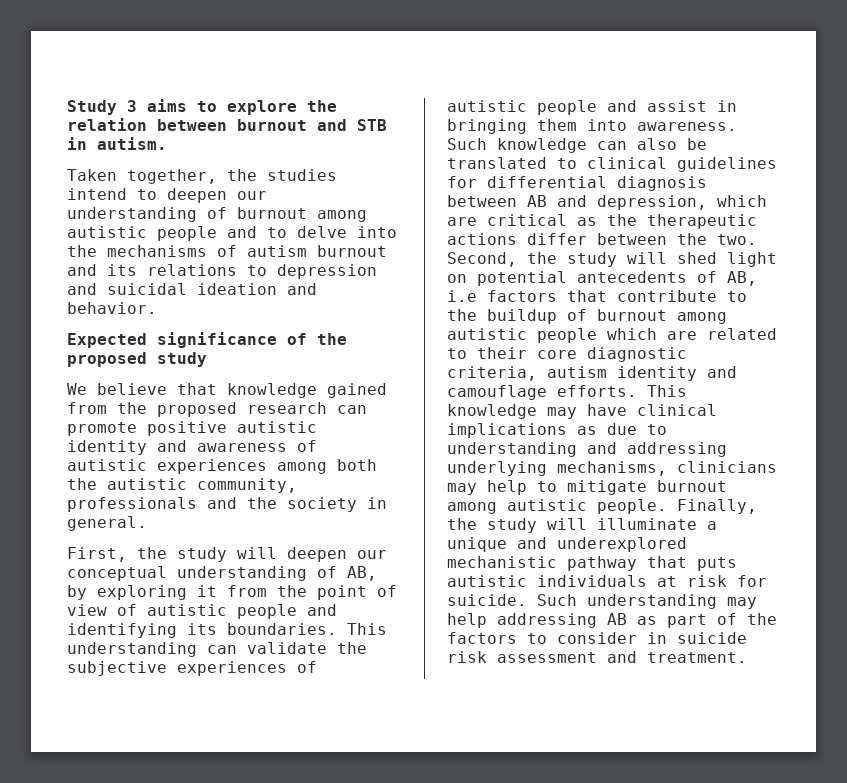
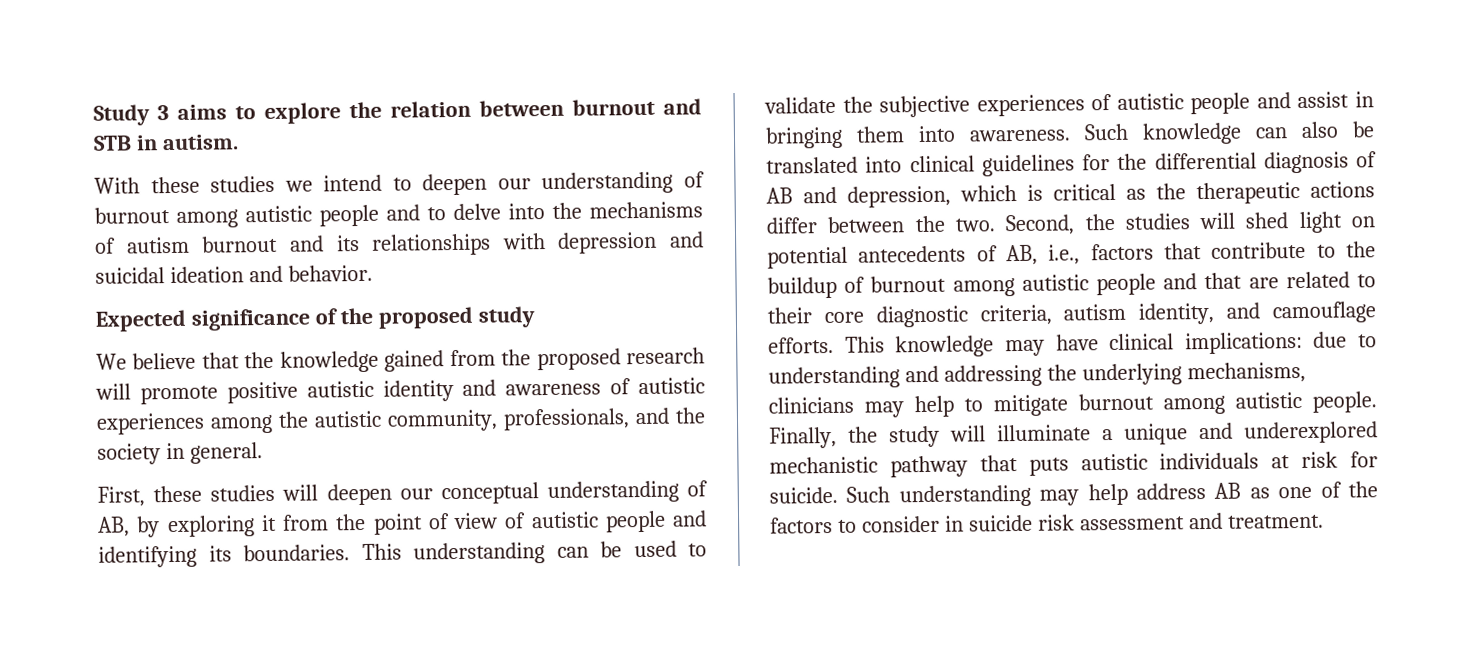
[67,169,337,184] Taken together, the studies -> [94,175,313,194] With these studies we
[147,264,267,276] relations to -> [371,233,546,256] relationships with
(217, 389) none -> [244,351,275,369] the
[337,405,367,414] can -> [95,383,131,400] will
[337,459,377,471] both -> (273, 424) none
[67,497,197,512] professionals -> [503,408,630,431] professionals,
[137,547,227,562] the study -> [153,484,276,503] these studies
(237, 649) none -> [600,540,707,558] be used to
[557,158,577,169] to -> [865,156,903,173] into
(477, 182) none -> [1117,153,1148,170] the
[447,195,517,207] between -> [1356,151,1377,168] of
[447,217,477,226] are -> [1027,184,1043,201] is
[567,252,617,267] study -> [1124,213,1190,230] studies
[447,290,477,302] i.e -> [1048,244,1081,265] i.e.,
[607,328,657,340] which -> [1163,272,1243,290] and that
[617,366,697,381] identity -> [1138,302,1215,325] identity,
[447,423,597,438] implications as -> [1184,331,1303,355] implications:
(727, 449) none -> [1046,364,1077,381] the
[497,613,597,628] addressing -> [1136,483,1206,500] address
[667,614,707,628] part -> [1278,486,1313,499] one

